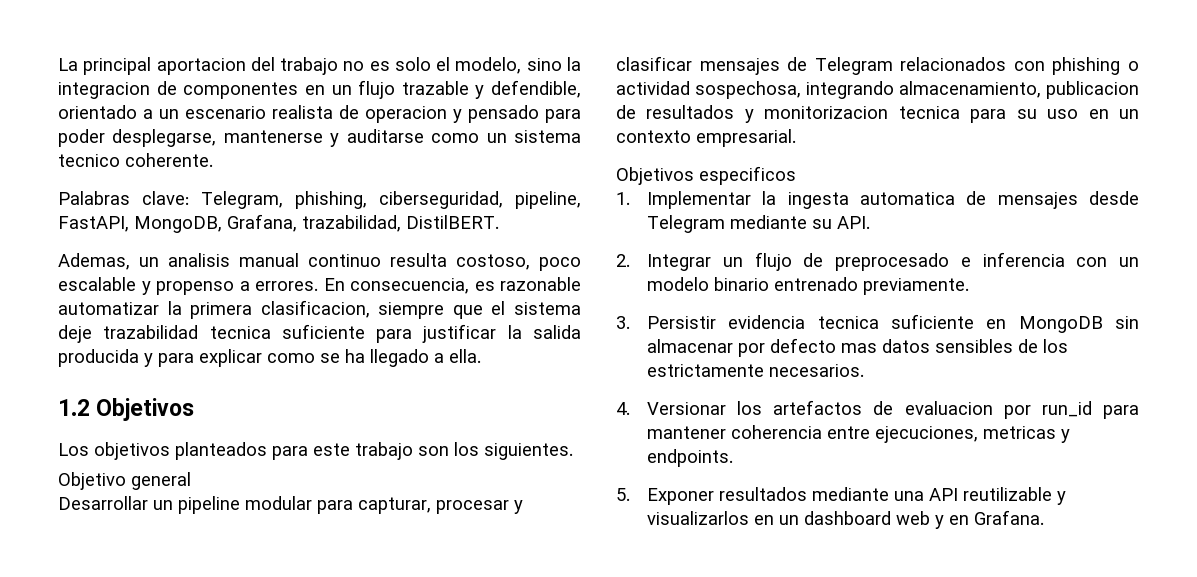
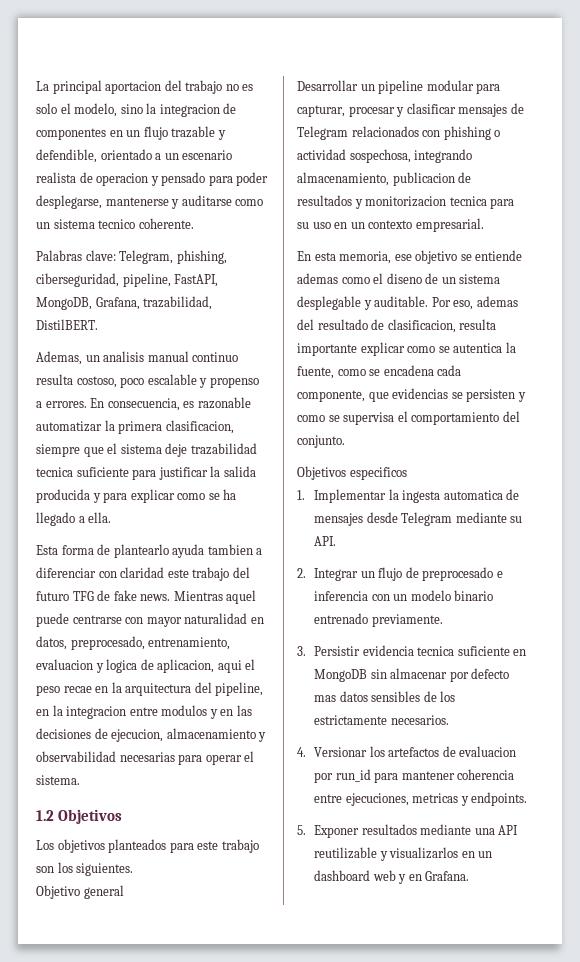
(481, 356) none -> [36,544,263,558] [36,567,250,581] [36,590,257,604] [36,613,264,627] [36,636,231,650] [36,659,256,673] [36,682,264,696] [36,705,252,719] [36,728,267,742] [36,751,255,765] [36,775,80,785] // Esta forma de plantearlo ayuda tambien a diferenciar con claridad este trabajo del futuro TFG de fake news. Mientras aquel puede centrarse con mayor naturalidad en datos, preprocesado, entrenamiento, evaluacion y logica de aplicacion, aqui el peso recae en la arquitectura del pipeline, en la integracion entre modulos y en las decisiones de ejecucion, almacenamiento y observabilidad necesarias para operar el sistema.
(796, 138) none -> [297,250,523,264] [297,273,501,284] [297,296,518,310] [297,319,497,333] [297,342,516,356] [297,365,462,379] [297,388,526,402] [297,411,520,425] [297,435,345,448] // En esta memoria, ese objetivo se entiende ademas como el diseno de un sistema desplegable y auditable. Por eso, ademas del resultado de clasificacion, resulta importante explicar como se autentica la fuente, como se encadena cada componente, que evidencias se persisten y como se supervisa el comportamiento del conjunto.

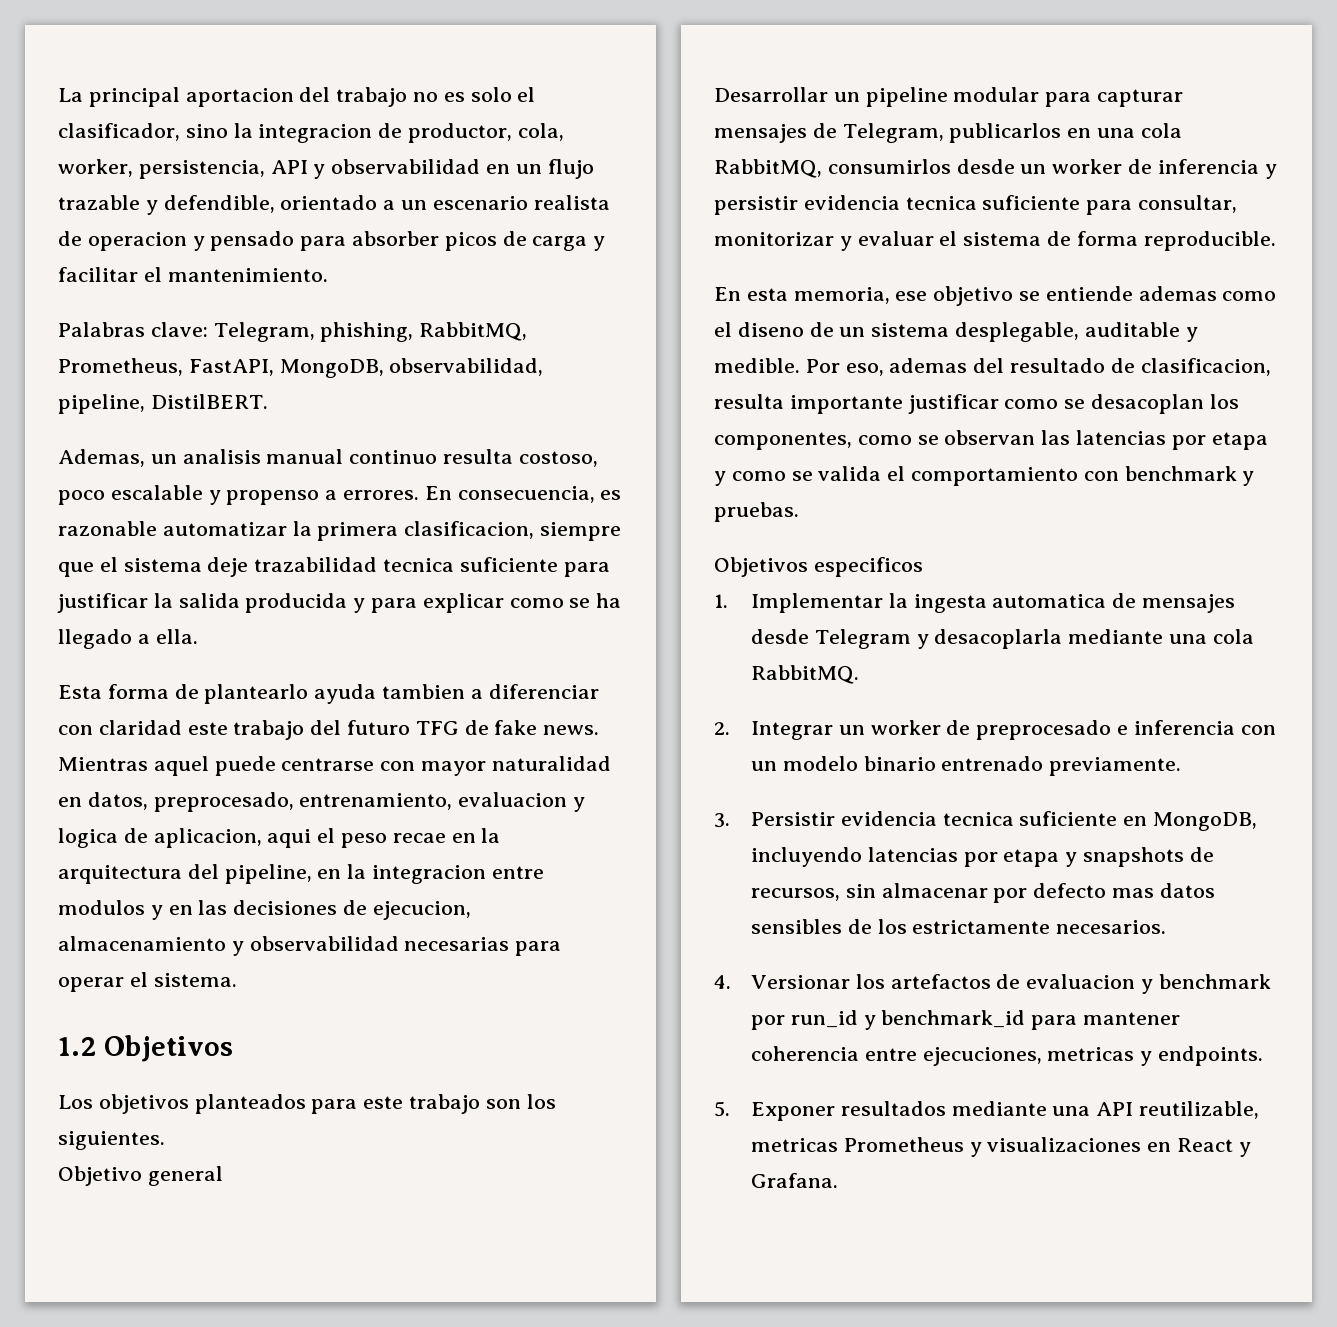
[74,103,118,117] modelo, -> [58,123,180,141] clasificador,
[36,128,106,140] componentes -> [408,123,564,143] [58,159,481,179] productor, cola, worker, persistencia, API y observabilidad
[236,172,269,186] [36,195,264,209] [36,218,194,229] [36,250,227,264] [36,273,219,287] [36,296,213,310] poder desplegarse, mantenerse y auditarse como un sistema tecnico coherente. // Palabras clave: Telegram, phishing, ciberseguridad, pipeline, FastAPI, MongoDB, Grafana, trazabilidad, -> [352,231,606,251] [58,267,328,282] [58,322,528,342] [58,358,544,378] [58,394,145,414] absorber picos de carga y facilitar el mantenimiento. // Palabras clave: Telegram, phishing, RabbitMQ, Prometheus, FastAPI, MongoDB, observabilidad, pipeline,
[297,103,524,117] [297,126,501,140] [297,149,473,163] [297,172,472,186] [297,195,515,209] [297,218,484,232] capturar, procesar y clasificar mensajes de Telegram relacionados con phishing o actividad sospechosa, integrando almacenamiento, publicacion de resultados y monitorizacion tecnica para su uso en un contexto empresarial. -> [1097,89,1184,107] [714,123,1182,143] [714,159,1277,179] [714,195,1238,215] [714,231,1276,251] capturar mensajes de Telegram, publicarlos en una cola RabbitMQ, consumirlos desde un worker de inferencia y persistir evidencia tecnica suficiente para consultar, monitorizar y evaluar el sistema de forma reproducible.
[297,296,429,310] desplegable y auditable. -> [955,322,1198,342] [714,358,800,373] desplegable, auditable y medible.
[360,342,516,356] [297,365,462,379] [297,388,516,402] explicar como se autentica la fuente, como se encadena cada componente, que evidencias se persisten -> [907,394,1239,414] [714,430,1268,450] justificar como se desacoplan los componentes, como se observan las latencias por etapa
[343,412,395,425] supervisa -> [818,466,882,481] valida
[502,411,520,422] [297,435,345,448] del conjunto. -> [1083,466,1255,486] [714,502,799,522] con benchmark y pruebas.
[455,512,523,523] [314,536,337,546] mediante su API. -> [916,629,1254,649] [751,665,860,684] y desacoplarla mediante una cola RabbitMQ.
[378,567,403,581] flujo -> [870,720,941,735] worker
[314,669,368,682] MongoDB -> [1153,812,1258,831] [751,847,1214,867] [751,888,841,901] MongoDB, incluyendo latencias por etapa y snapshots de recursos,
[314,769,371,783] por run_id -> [1141,974,1271,994] [751,1010,1026,1030] y benchmark por run_id y benchmark_id
[314,847,493,861] [314,870,422,884] reutilizable y visualizarlos en un dashboard web y en -> [1139,1101,1260,1119] [751,1137,1251,1157] reutilizable, metricas Prometheus y visualizaciones en React y

